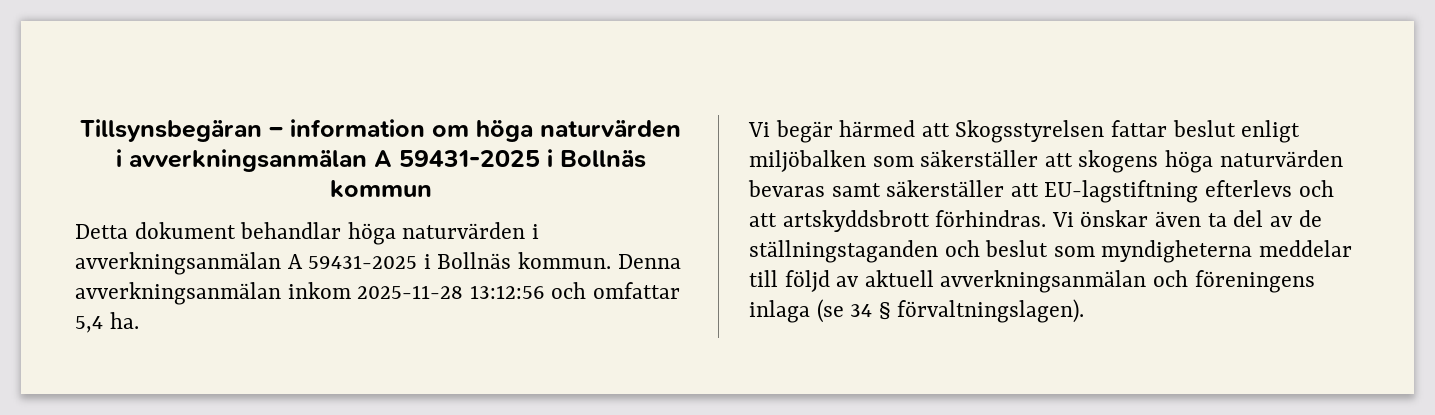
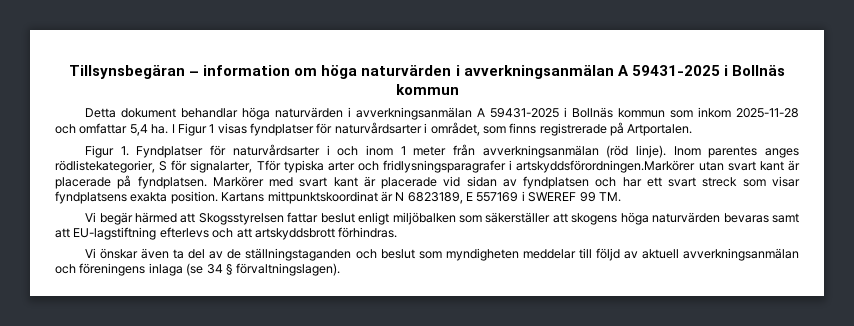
[518,252,681,269] [75,282,281,305] kommun. Denna avverkningsanmälan -> [618,108,694,118] kommun som
[469,285,545,299] 13:12:56 -> (799, 113) none
(139, 320) none -> [171,122,693,136] [85,144,800,158] [55,160,800,173] [55,175,801,189] [55,191,621,204] I Figur 1 visas fyndplatser för naturvårdsarter i området, som finns registrerade på Artportalen. // Figur 1. Fyndplatser för naturvårdsarter i och inom 1 meter från avverkningsanmälan (röd linje). Inom parentes anges rödlistekategorier, S för signalarter, Tför typiska arter och fridlysningsparagrafer i artskyddsförordningen.Markörer utan svart kant är placerade på fyndplatsen. Markörer med svart kant är placerade vid sidan av fyndplatsen och har ett svart streck som visar fyndplatsens exakta position. Kartans mittpunktskoordinat är N 6823189, E 557169 i SWEREF 99 TM.
[886,180,1005,197] säkerställer -> (800, 218) none
(1047, 218) none -> (398, 232) //
[1101,240,1253,263] myndigheterna -> [445,248,519,261] myndigheten

